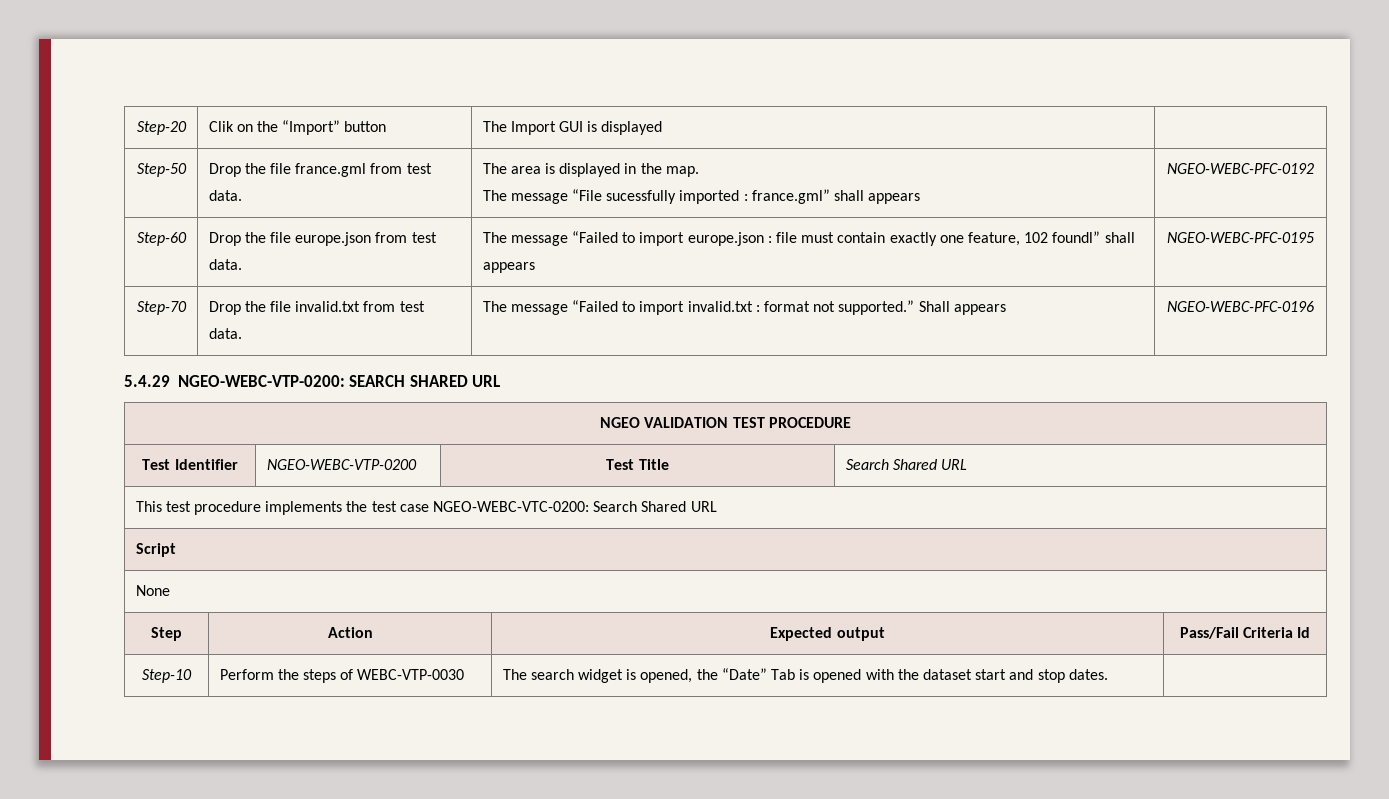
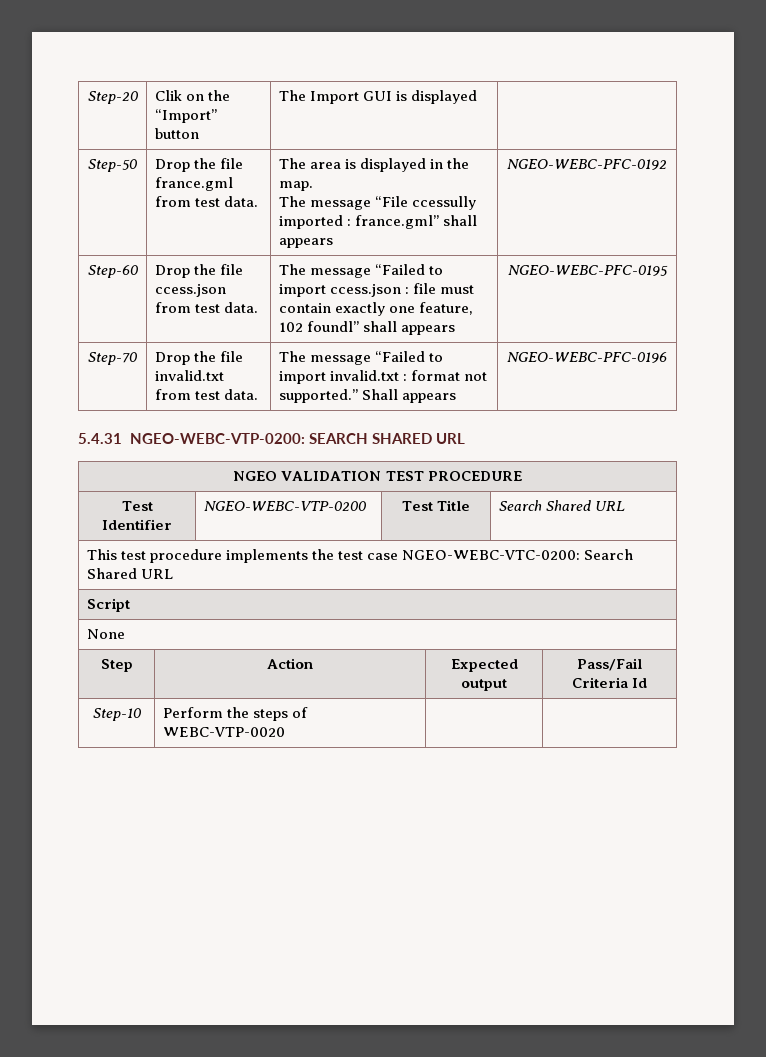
[606,190,677,204] sucessfully -> [411,196,476,210] ccessully
[295,232,437,246] [208,259,242,270] [482,231,764,246] europe.json from test data. | The message “Failed to import europe.json -> [154,284,226,297] [154,302,258,313] [278,264,443,278] [278,284,401,297] ccess.json from test data. | The message “Failed to import ccess.json
[124,375,170,387] 5.4.29 -> [78,433,122,444] 5.4.31
[357,669,465,680] [502,668,1108,683] WEBC-VTP-0030 | The search widget is opened, the “Date” Tab is opened with the dataset start and stop dates. -> [162,727,285,737] WEBC-VTP-0020 |

